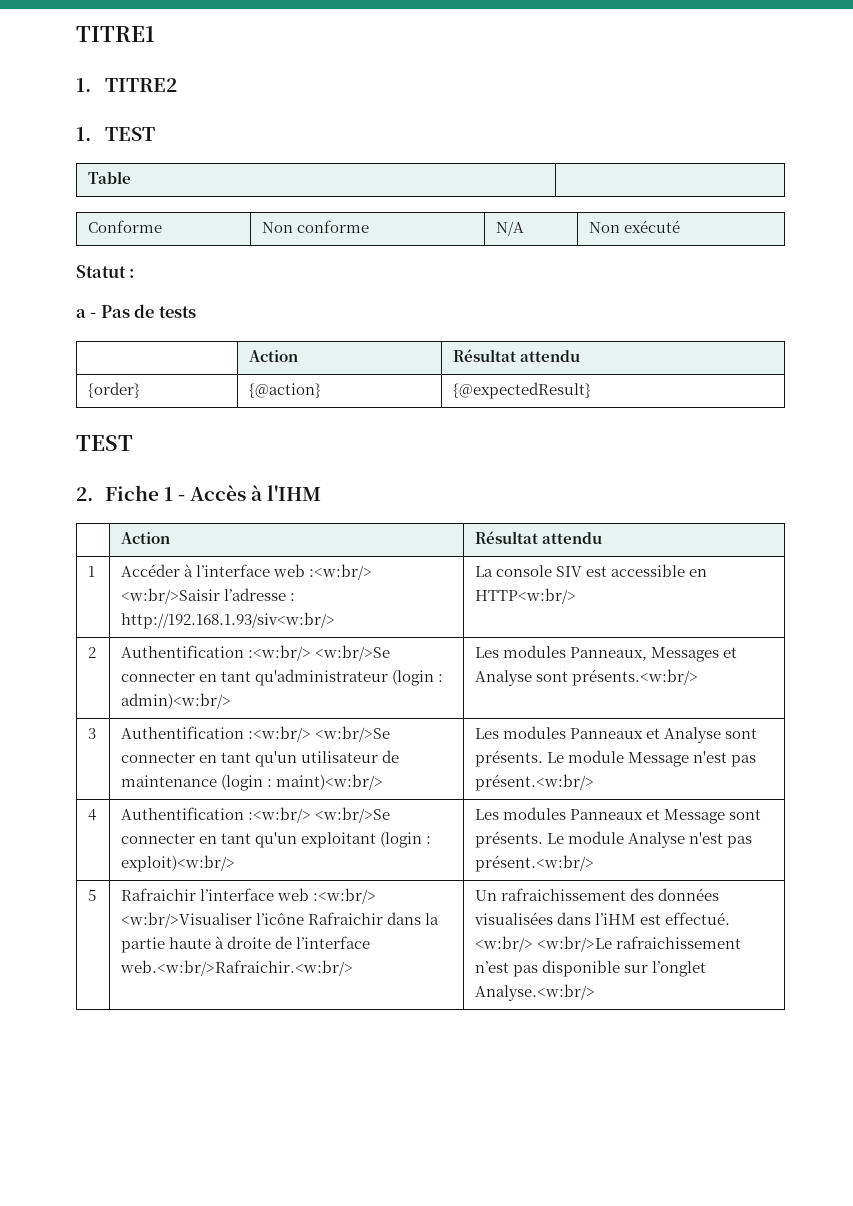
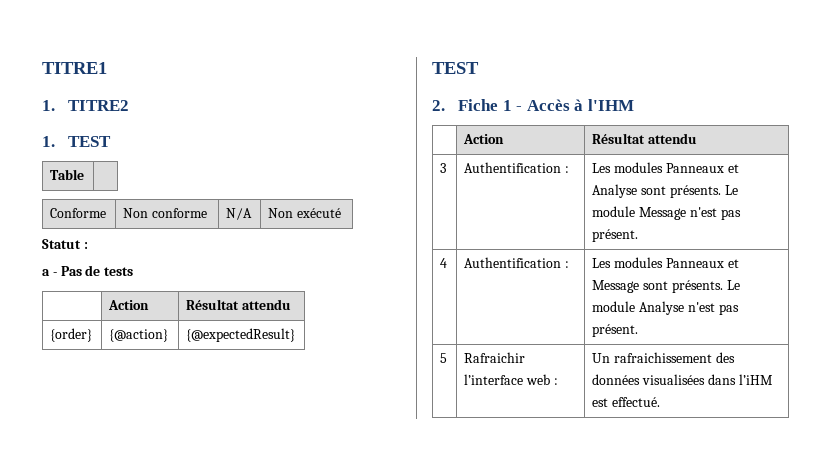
[88,566,96,577] [121,564,373,580] [121,588,296,604] [121,612,336,629] [475,564,708,577] [475,588,577,604] [88,647,97,658] [121,645,391,661] [121,669,444,686] [121,693,232,709] [475,645,738,662] [475,669,699,686] [88,728,97,739] [121,726,391,742] [121,750,400,767] [121,774,384,791] 1 | Accéder à l’interface web :<w:br/> <w:br/>Saisir l’adresse : http://192.168.1.93/siv<w:br/> | La console SIV est accessible en HTTP<w:br/> // 2 | Authentification :<w:br/> <w:br/>Se connecter en tant qu'administrateur (login : admin)<w:br/> | Les modules Panneaux, Messages et Analyse sont présents.<w:br/> // 3 | Authentification :<w:br/> <w:br/>Se connecter en tant qu'un utilisateur de maintenance (login : maint)<w:br/> -> [440,163,447,173] [464,162,570,173] 3 | Authentification :
[475,774,595,791] présent.<w:br/> -> [592,229,639,242] présent.
[248,807,391,823] [121,831,432,848] [121,855,236,872] :<w:br/> <w:br/>Se connecter en tant qu'un exploitant (login : exploit)<w:br/> -> [565,261,570,268] :
[475,855,595,872] présent.<w:br/> -> [592,324,639,337] présent.
[313,888,377,904] [121,912,440,928] [121,936,371,953] [120,960,354,976] :<w:br/> <w:br/>Visualiser l’icône Rafraichir dans la partie haute à droite de l’interface web.<w:br/>Rafraichir.<w:br/> -> [553,378,558,385] :
[475,936,742,952] [475,960,707,977] [475,984,596,1001] <w:br/> <w:br/>Le rafraichissement n’est pas disponible sur l’onglet Analyse.<w:br/> -> (661, 402) none

